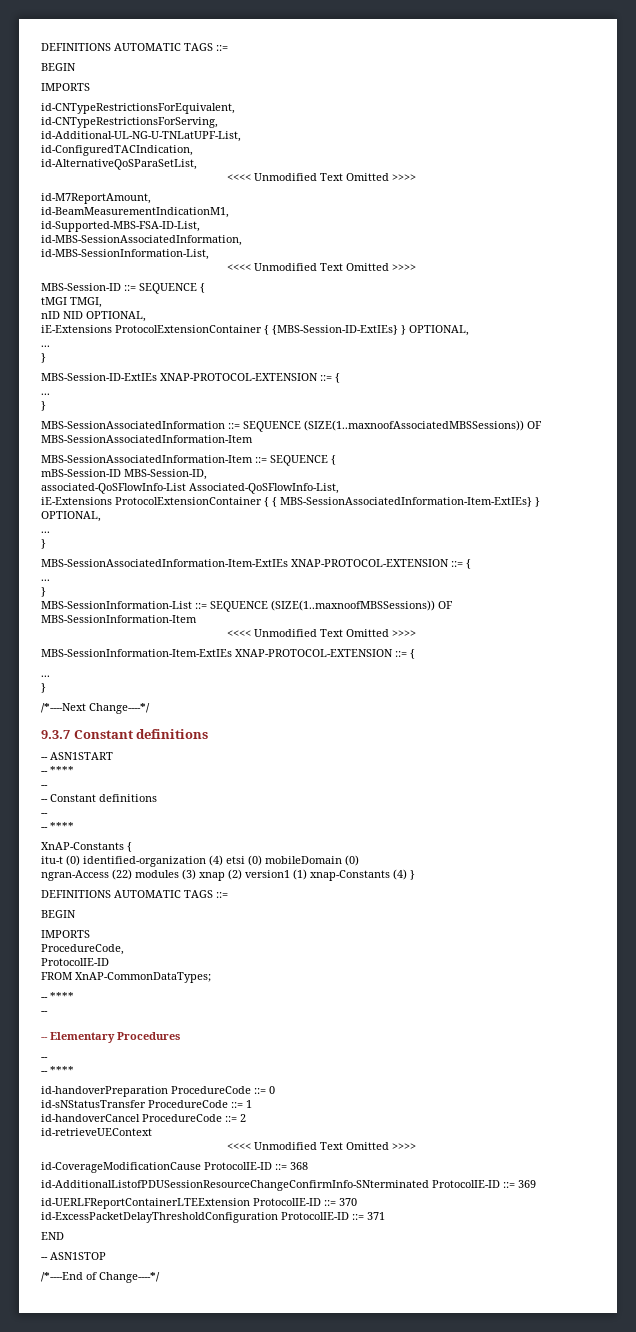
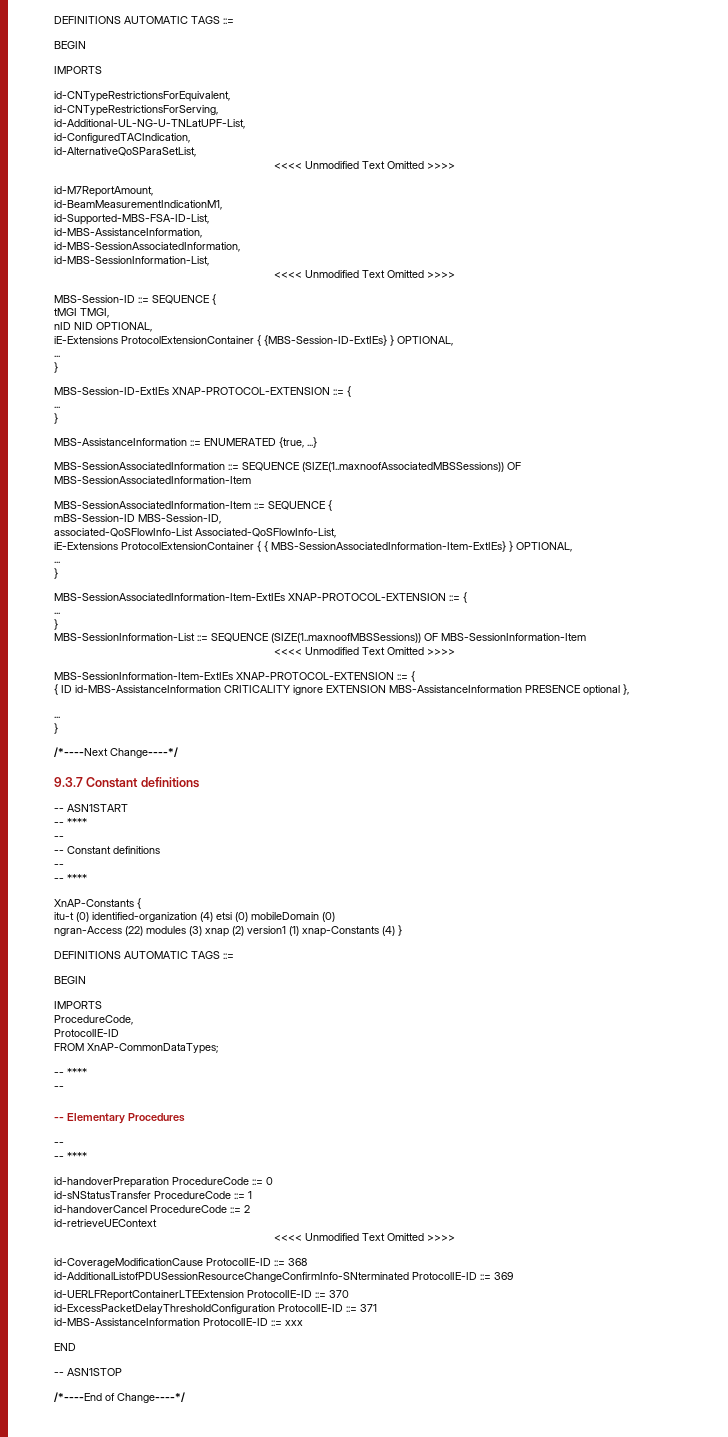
(200, 226) none -> [54,228,202,238] // id-MBS-AssistanceInformation,
(46, 406) none -> [54,437,317,448] // MBS-AssistanceInformation ::= ENUMERATED {true, ...}
(415, 654) none -> [54,684,629,696] // { ID id-MBS-AssistanceInformation CRITICALITY ignore EXTENSION MBS-AssistanceInformation PRESENCE optional },
(385, 1216) none -> [54,1318,303,1326] // id-MBS-AssistanceInformation ProtocolIE-ID ::= xxx

